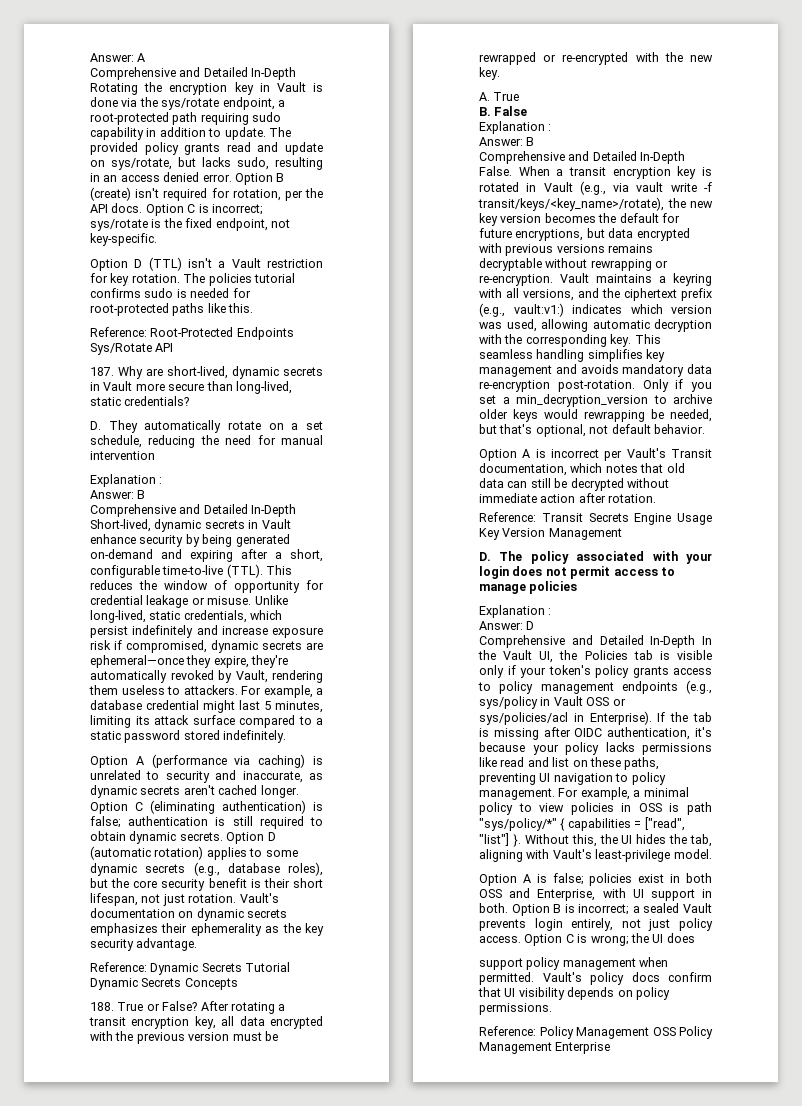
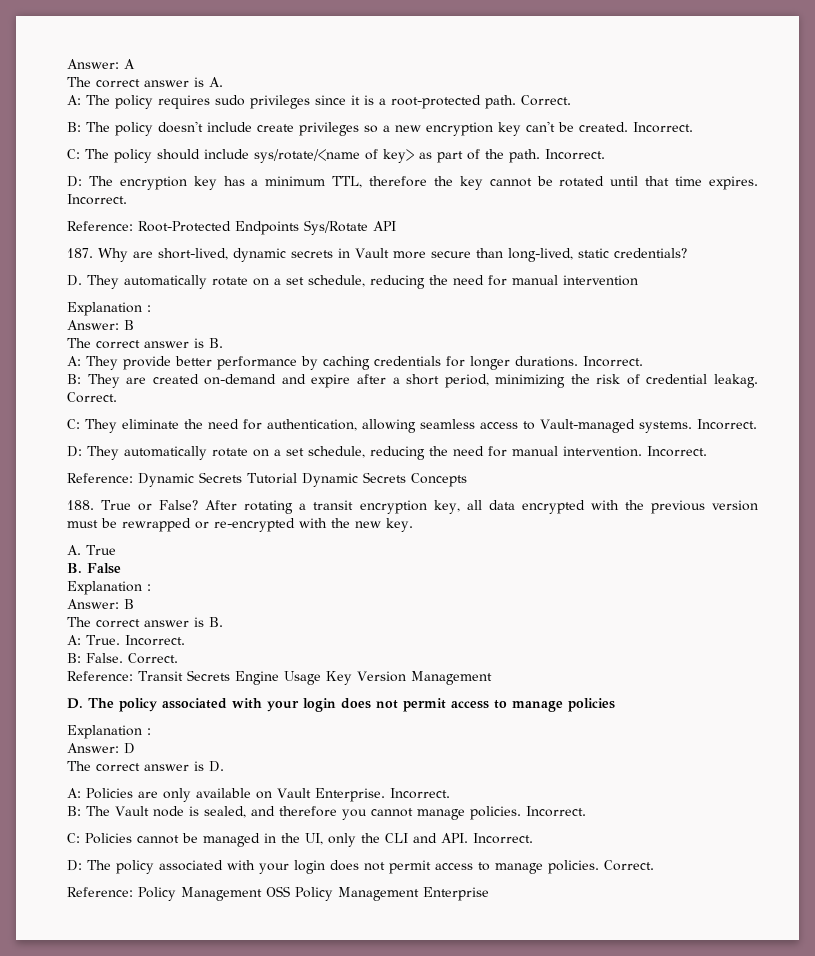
[90,67,297,80] [90,82,323,95] [90,97,285,110] [90,112,282,125] [90,127,291,140] [90,142,323,155] [90,157,323,170] [90,172,285,185] [90,187,323,201] [90,203,263,216] [90,218,290,231] [90,233,157,246] [90,257,323,271] [90,273,295,286] [90,288,251,298] [90,303,254,316] Comprehensive and Detailed In-Depth Rotating the encryption key in Vault is done via the sys/rotate endpoint, a root-protected path requiring sudo capability in addition to update. The provided policy grants read and update on sys/rotate, but lacks sudo, resulting in an access denied error. Option B (create) isn't required for rotation, per the API docs. Option C is incorrect; sys/rotate is the fixed endpoint, not key-specific. // Option D (TTL) isn't a Vault restriction for key rotation. The policies tutorial confirms sudo is needed for root-protected paths like this. -> [67,77,223,88] [67,95,571,109] [67,121,693,136] [67,149,605,163] [67,176,758,190] [67,194,127,205] The correct answer is A. // A: The policy requires sudo privileges since it is a root-protected path. Correct. // B: The policy doesn't include create privileges so a new encryption key can't be created. Incorrect. // C: The policy should include sys/rotate/<name of key> as part of the path. Incorrect. // D: The encryption key has a minimum TTL, therefore the key cannot be rotated until that time expires. Incorrect.
[90,504,297,517] [90,519,291,532] [90,534,290,547] Comprehensive and Detailed In-Depth Short-lived, dynamic secrets in Vault enhance security by being generated -> [67,338,223,349] [67,356,643,370] [67,374,199,388] The correct answer is B. // A: They provide better performance by caching credentials for longer durations. Incorrect. // B: They are created
[190,550,233,562] expiring -> [311,374,351,388] expire
[290,549,323,562] [90,564,293,578] [90,580,324,593] [90,595,288,608] [90,610,283,623] [90,625,323,638] [90,640,323,653] [90,655,289,668] [90,670,323,683] [89,685,323,698] [90,700,323,713] [90,715,323,728] [90,730,287,743] [90,754,323,768] [90,770,323,783] [90,785,299,798] [90,800,323,814] [90,816,323,829] [90,831,276,844] [90,846,298,860] [90,862,323,876] [90,878,323,891] [90,893,279,906] [90,908,288,921] [90,923,324,936] [90,938,198,951] short, configurable time-to-live (TTL). This reduces the window of opportunity for credential leakage or misuse. Unlike long-lived, static credentials, which persist indefinitely and increase exposure risk if compromised, dynamic secrets are ephemeral—once they expire, they're automatically revoked by Vault, rendering them useless to attackers. For example, a database credential might last 5 minutes, limiting its attack surface compared to a static password stored indefinitely. // Option A (performance via caching) is unrelated to security and inaccurate, as dynamic secrets aren't cached longer. Option C (eliminating authentication) is false; authentication is still required to obtain dynamic secrets. Option D (automatic rotation) applies to some dynamic secrets (e.g., database roles), but the core security benefit is their short lifespan, not just rotation. Vault's documentation on dynamic secrets emphasizes their ephemerality as the key security advantage. -> [406,374,758,388] [67,392,117,403] [67,419,757,433] [67,446,707,460] short period, minimizing the risk of credential leakag. Correct. // C: They eliminate the need for authentication, allowing seamless access to Vault-managed systems. Incorrect. // D: They automatically rotate on a set schedule, reducing the need for manual intervention. Incorrect.
[479,151,686,164] [479,166,712,179] [479,181,712,195] [478,197,713,211] [479,213,680,226] [479,228,690,241] [479,243,654,256] [479,258,669,271] [479,273,712,286] [479,288,712,301] [479,303,712,317] [479,319,712,332] [479,334,661,347] [479,349,666,362] [479,364,712,377] [479,379,712,392] [479,394,712,407] [479,409,712,422] [479,424,705,437] [479,448,712,461] [479,463,685,476] [479,478,669,491] [479,493,657,503] Comprehensive and Detailed In-Depth False. When a transit encryption key is rotated in Vault (e.g., via vault write -f transit/keys/<key_name>/rotate), the new key version becomes the default for future encryptions, but data encrypted with previous versions remains decryptable without rewrapping or re-encryption. Vault maintains a keyring with all versions, and the ciphertext prefix (e.g., vault:v1:) indicates which version was used, allowing automatic decryption with the corresponding key. This seamless handling simplifies key management and avoids mandatory data re-encryption post-rotation. Only if you set a min_decryption_version to archive older keys would rewrapping be needed, but that's optional, not default behavior. // Option A is incorrect per Vault's Transit documentation, which notes that old data can still be decrypted without immediate action after rotation. -> [67,617,223,628] [67,635,185,646] [67,653,178,664] The correct answer is B. // A: True. Incorrect. // B: False. Correct.
[479,635,712,648] [478,650,712,663] [479,665,712,678] [478,680,712,694] [479,696,626,709] [479,711,712,725] [479,727,712,740] [479,742,712,755] [479,757,660,770] [479,772,666,785] [479,787,689,800] [479,802,712,815] [479,817,685,831] [479,833,712,847] [479,849,712,862] [479,873,712,886] [479,888,712,901] [479,903,712,916] [479,918,713,931] [479,933,695,946] [479,957,669,970] [479,972,712,985] [478,987,670,1000] [479,1003,552,1015] Comprehensive and Detailed In-Depth In the Vault UI, the Policies tab is visible only if your token's policy grants access to policy management endpoints (e.g., sys/policy in Vault OSS or sys/policies/acl in Enterprise). If the tab is missing after OIDC authentication, it's because your policy lacks permissions like read and list on these paths, preventing UI navigation to policy management. For example, a minimal policy to view policies in OSS is path "sys/policy/*" { capabilities = ["read", "list"] }. Without this, the UI hides the tab, aligning with Vault's least-privilege model. // Option A is false; policies exist in both OSS and Enterprise, with UI support in both. Option B is incorrect; a sealed Vault prevents login entirely, not just policy access. Option C is wrong; the UI does // support policy management when permitted. Vault's policy docs confirm that UI visibility depends on policy permissions. -> [67,761,224,772] [67,788,450,802] [67,806,586,820] [67,833,533,847] [67,860,654,874] The correct answer is D. // A: Policies are only available on Vault Enterprise. Incorrect. // B: The Vault node is sealed, and therefore you cannot manage policies. Incorrect. // C: Policies cannot be managed in the UI, only the CLI and API. Incorrect. // D: The policy associated with your login does not permit access to manage policies. Correct.

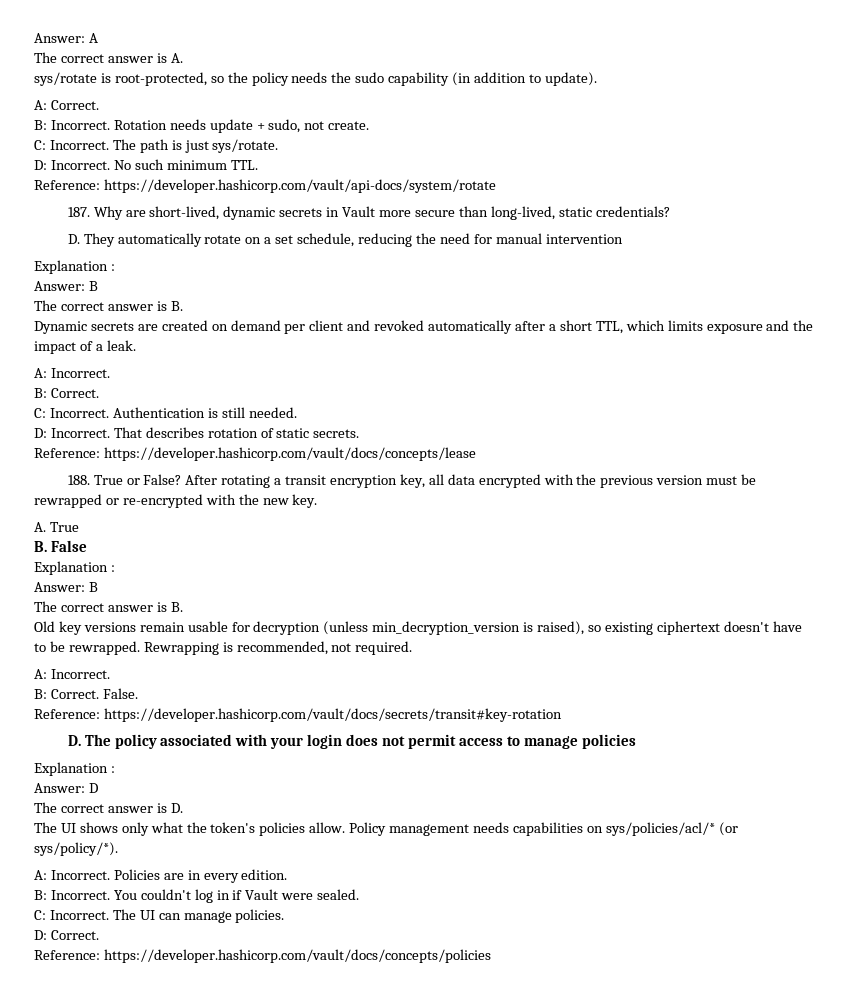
[67,95,571,109] [67,121,693,136] [67,149,605,163] [67,176,758,190] [67,194,127,205] [67,220,396,235] A: The policy requires sudo privileges since it is a root-protected path. Correct. // B: The policy doesn't include create privileges so a new encryption key can't be created. Incorrect. // C: The policy should include sys/rotate/<name of key> as part of the path. Incorrect. // D: The encryption key has a minimum TTL, therefore the key cannot be rotated until that time expires. Incorrect. // Reference: Root-Protected Endpoints Sys/Rotate API -> [34,72,597,86] [34,100,99,110] [34,119,370,133] [34,139,279,153] [34,159,258,170] [34,179,496,193] sys/rotate is root-protected, so the policy needs the sudo capability (in addition to update). // A: Correct. // B: Incorrect. Rotation needs update + sudo, not create. // C: Incorrect. The path is just sys/rotate. // D: Incorrect. No such minimum TTL. // Reference: https://developer.hashicorp.com/vault/api-docs/system/rotate
[67,356,643,370] [67,374,758,388] [67,392,117,403] [67,419,757,433] [67,446,707,460] [67,472,467,487] A: They provide better performance by caching credentials for longer durations. Incorrect. // B: They are created on-demand and expire after a short period, minimizing the risk of credential leakag. Correct. // C: They eliminate the need for authentication, allowing seamless access to Vault-managed systems. Incorrect. // D: They automatically rotate on a set schedule, reducing the need for manual intervention. Incorrect. // Reference: Dynamic Secrets Tutorial Dynamic Secrets Concepts -> [34,320,814,334] [34,340,136,354] [34,368,110,378] [34,388,99,398] [34,407,297,418] [34,427,360,438] [34,447,476,461] Dynamic secrets are created on demand per client and revoked automatically after a short TTL, which limits exposure and the impact of a leak. // A: Incorrect. // B: Correct. // C: Incorrect. Authentication is still needed. // D: Incorrect. That describes rotation of static secrets. // Reference: https://developer.hashicorp.com/vault/docs/concepts/lease
[67,635,185,646] [67,653,81,663] // A: True. Incorrect. // B: -> [34,621,802,635] [34,641,413,655] [34,669,110,679] [34,689,99,699] // Old key versions remain usable for decryption (unless min_decryption_version is raised), so existing ciphertext doesn't have to be rewrapped. Rewrapping is recommended, not required. // A: Incorrect. // B: Correct.
[128,653,178,664] [67,670,492,685] Correct. // Reference: Transit Secrets Engine Usage Key Version Management -> [34,708,562,722] // Reference: https://developer.hashicorp.com/vault/docs/secrets/transit#key-rotation
[67,788,81,798] // A: -> [34,822,738,836] [34,842,118,856] [34,870,110,880] // The UI shows only what the token's policies allow. Policy management needs capabilities on sys/policies/acl/* (or sys/policy/*). // A: Incorrect.
[163,788,450,802] [67,806,586,820] [67,833,533,847] [67,860,654,874] [67,886,489,901] only available on Vault Enterprise. Incorrect. // B: The Vault node is sealed, and therefore you cannot manage policies. Incorrect. // C: Policies cannot be managed in the UI, only the CLI and API. Incorrect. // D: The policy associated with your login does not permit access to manage policies. Correct. // Reference: Policy Management OSS Policy Management Enterprise -> [187,869,288,883] [34,889,360,903] [34,909,285,923] [34,930,99,940] [34,949,491,963] in every edition. // B: Incorrect. You couldn't log in if Vault were sealed. // C: Incorrect. The UI can manage policies. // D: Correct. // Reference: https://developer.hashicorp.com/vault/docs/concepts/policies

